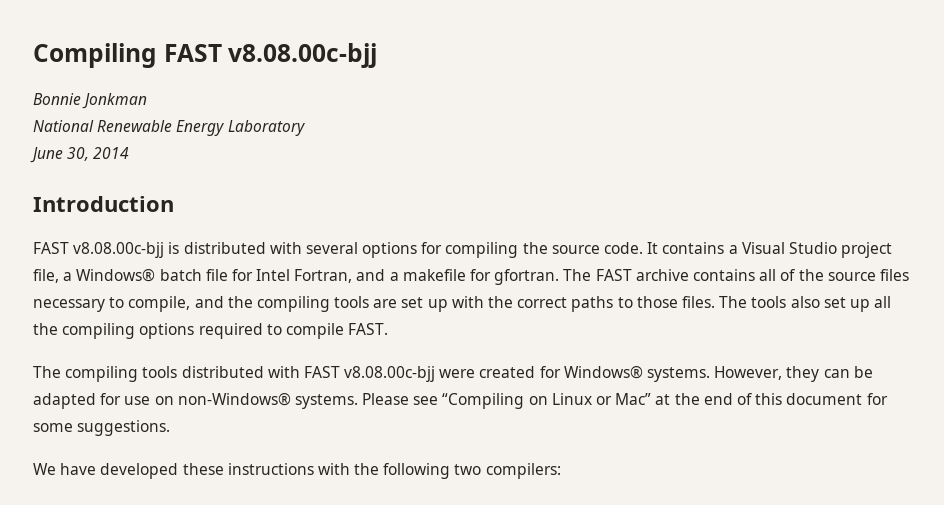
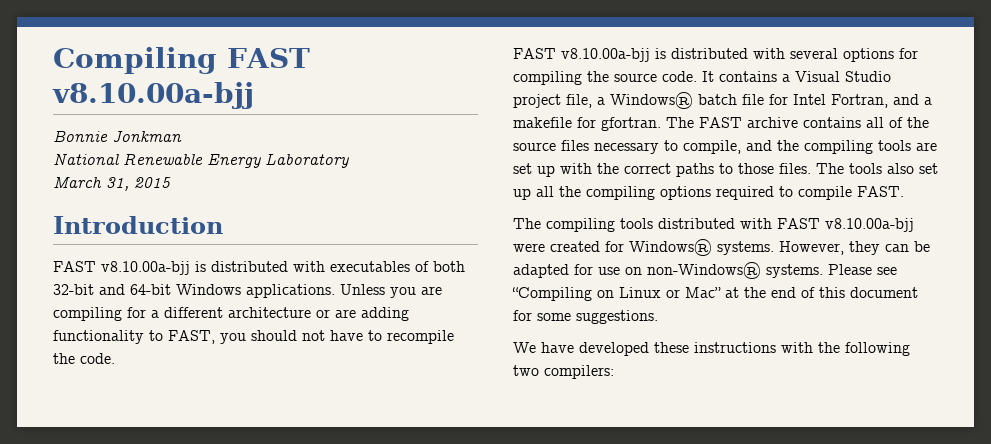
[228,43,378,68] v8.08.00c-bjj -> [52,82,254,109] v8.10.00a-bjj
[30,147,130,163] June 30, 2014 -> [53,176,171,191] March 31, 2015
[73,242,165,258] v8.08.00c-bjj -> [101,261,465,275] [53,284,442,298] [53,307,409,321] [53,330,454,344] [53,353,115,364] [513,48,650,62] v8.10.00a-bjj is distributed with executables of both 32-bit and 64-bit Windows applications. Unless you are compiling for a different architecture or are adding functionality to FAST, you should not have to recompile the code. // FAST v8.10.00a-bjj
[344,366,436,382] v8.08.00c-bjj -> [825,218,914,232] v8.10.00a-bjj

